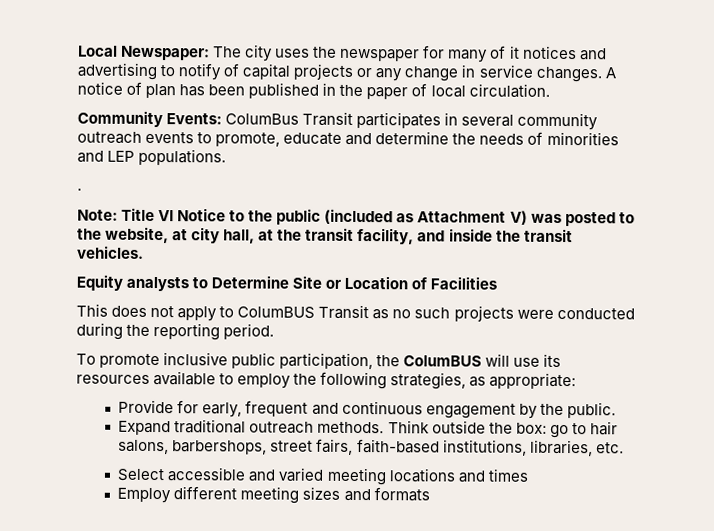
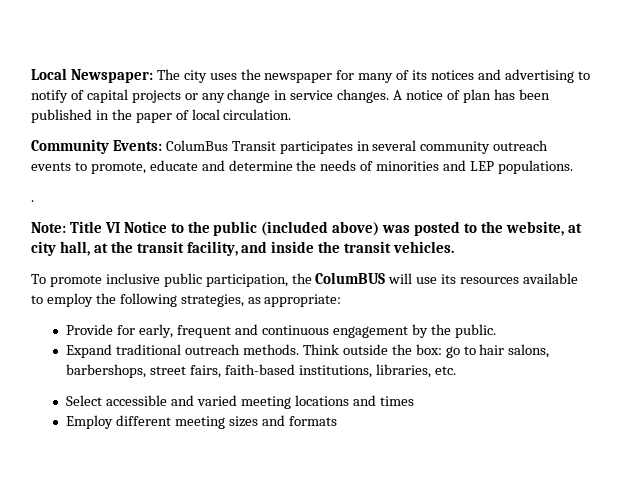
[509,45,520,59] it -> [412,70,428,80] its
[396,210,528,225] as Attachment V) -> [332,221,380,236] above)
[76,274,498,292] [76,303,635,322] [76,322,275,341] // Equity analysts to Determine Site or Location of Facilities // This does not apply to ColumBUS Transit as no such projects were conducted during the reporting period. -> (455, 247) none

